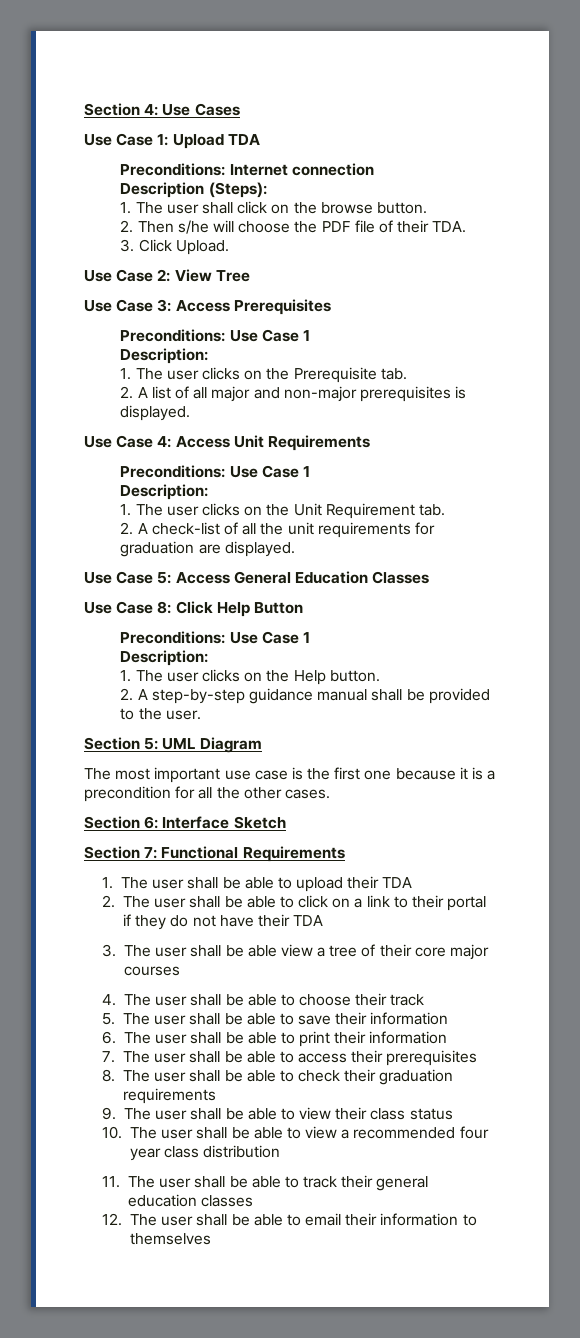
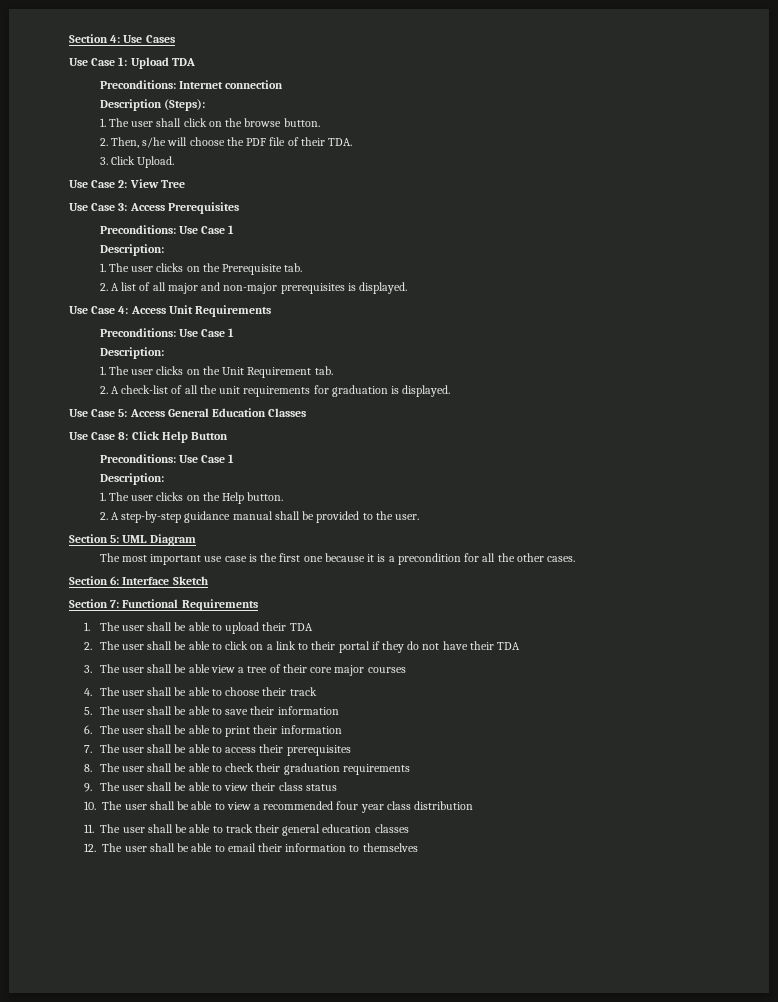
[137,221,174,233] Then -> [110,137,139,148] Then,
[198,544,221,554] are -> [391,386,400,394] is

